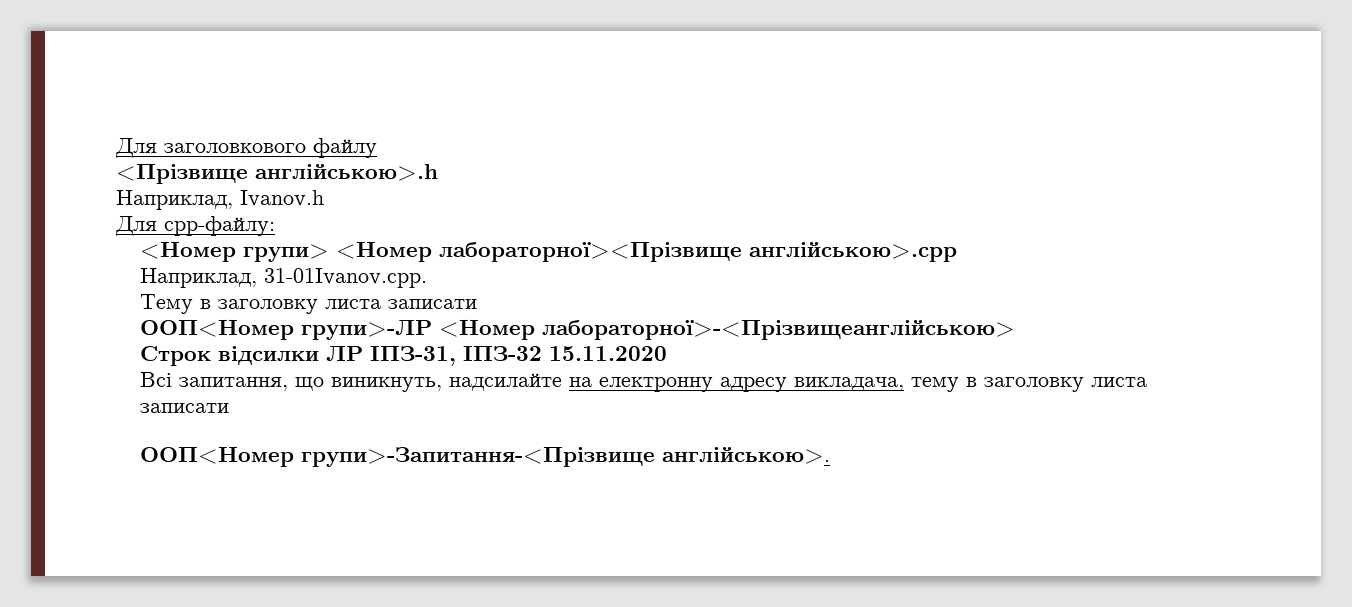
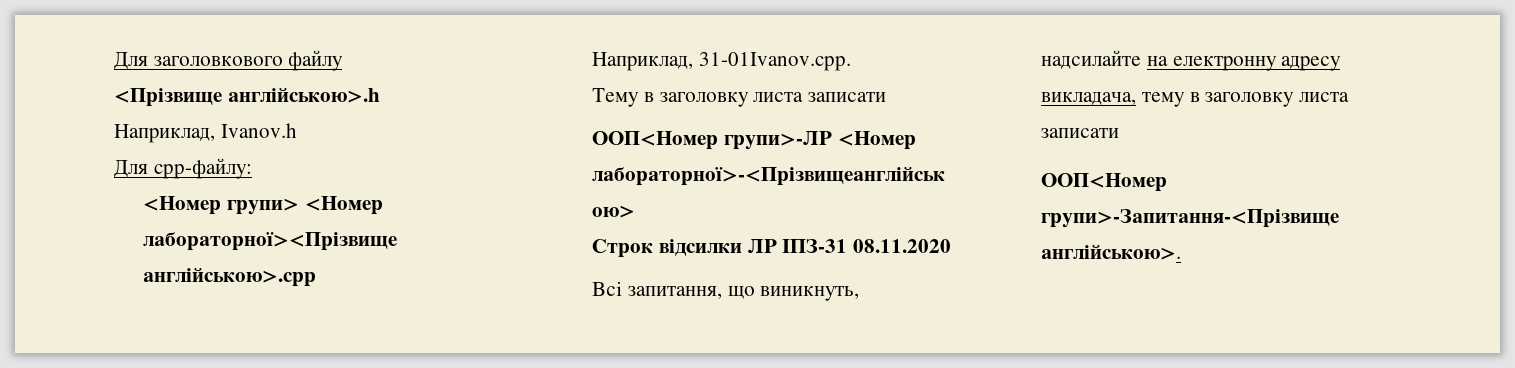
[369,346,667,366] ІПЗ-31, ІПЗ-32 15.11.2020 -> [782,239,951,253] ІПЗ-31 08.11.2020

